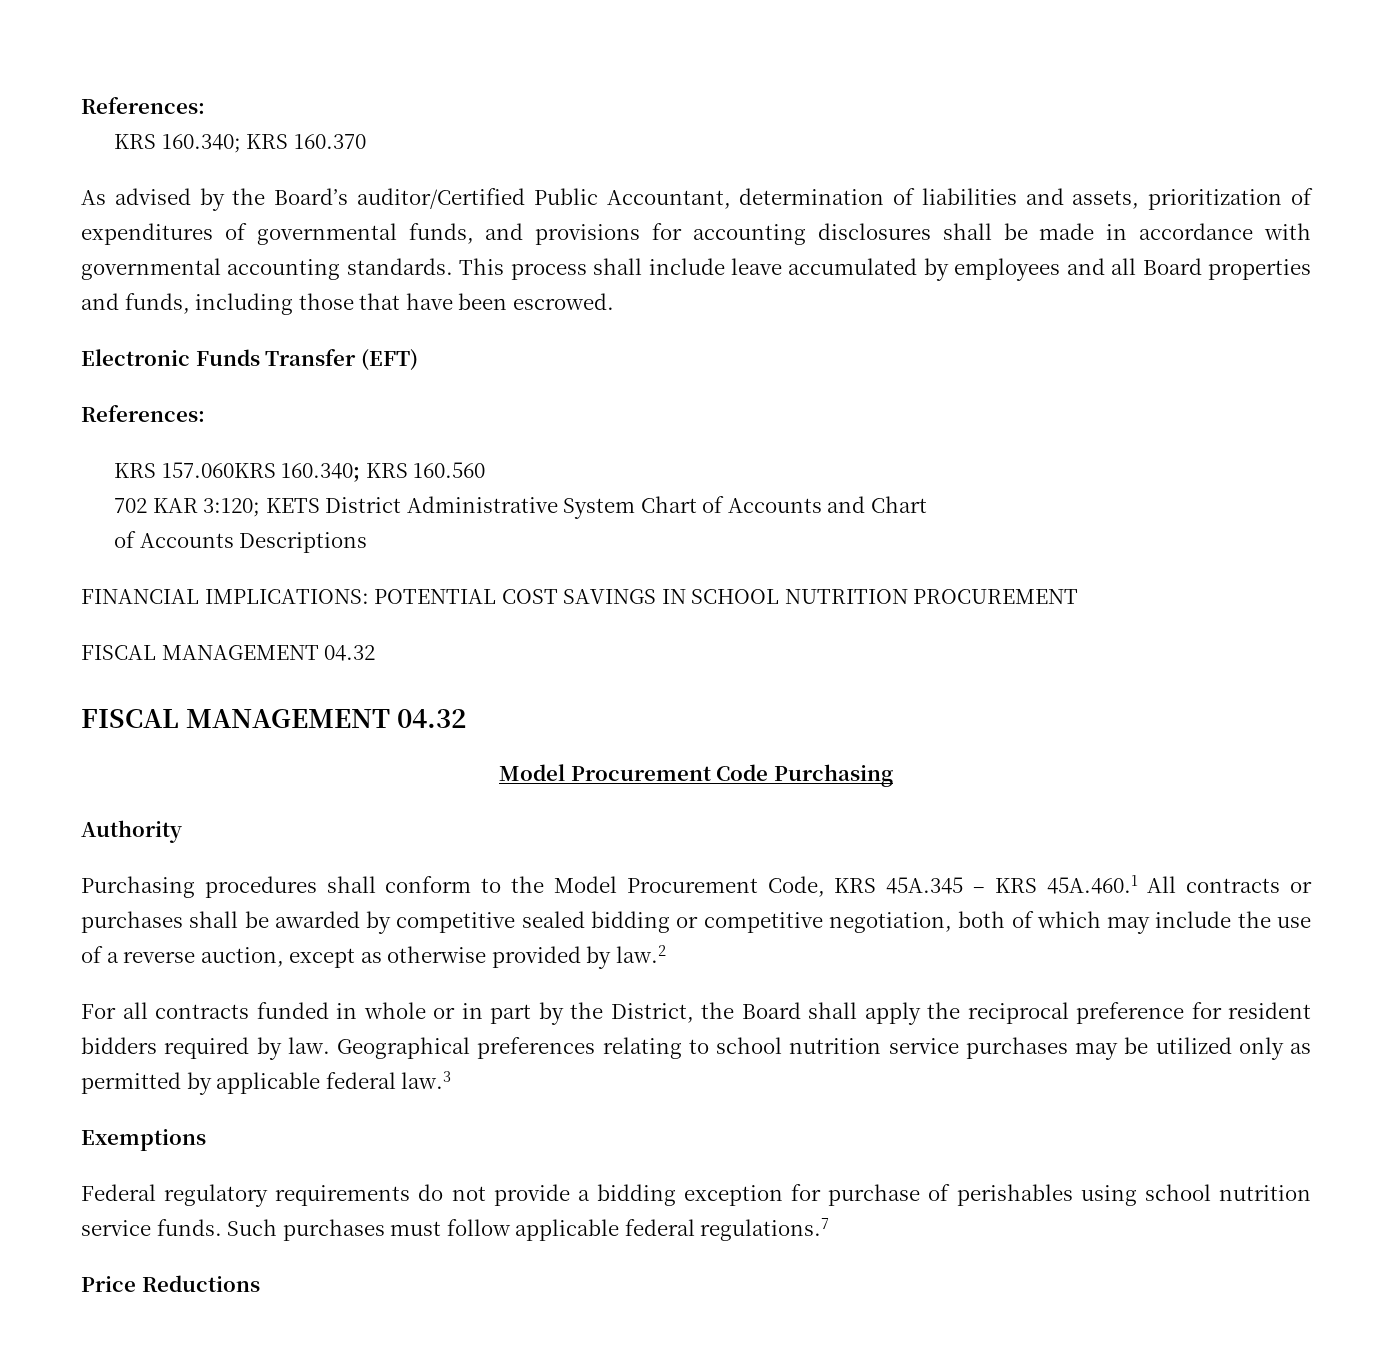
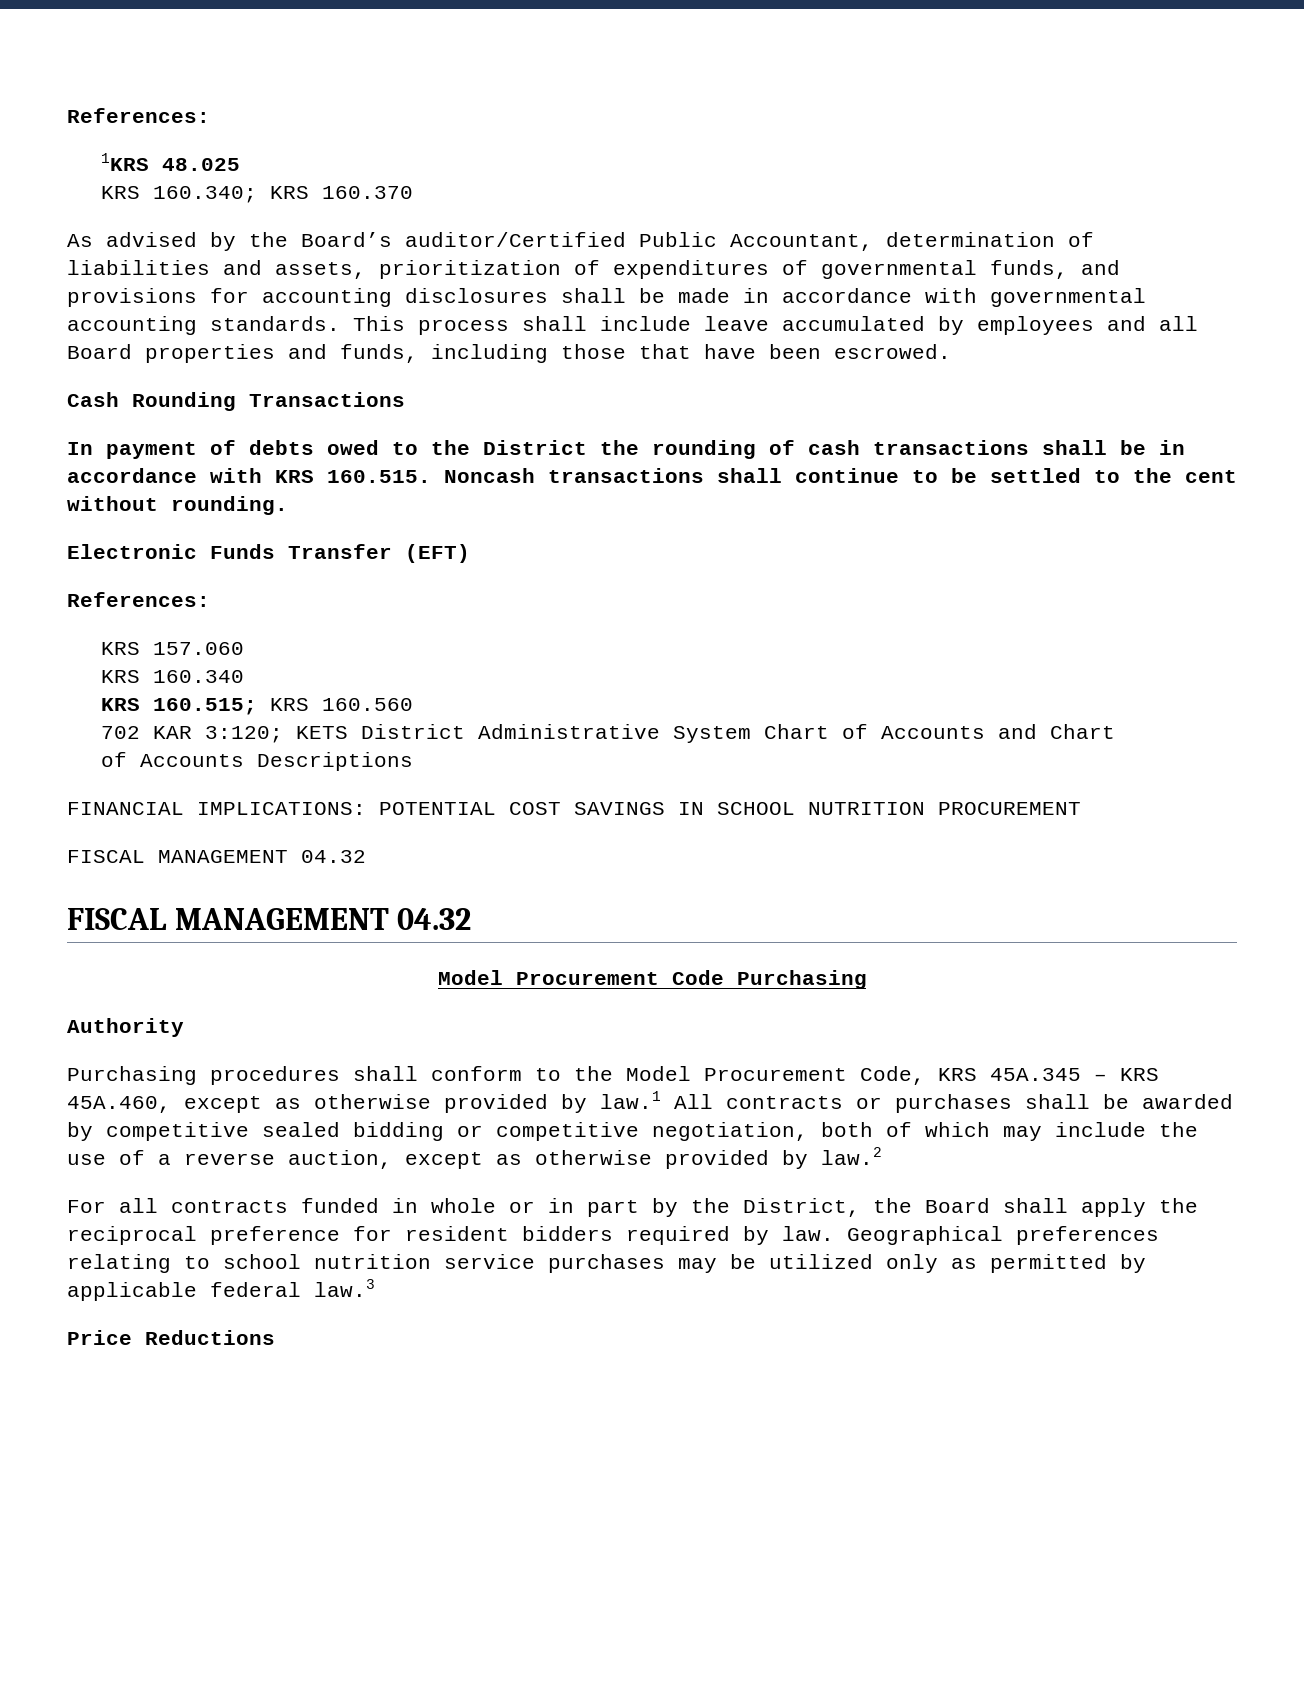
[81,97,205,114] References: -> [67,108,210,123] [100,153,240,171] References: // 1KRS 48.025
(614, 301) none -> [67,392,405,411] [67,440,1185,459] [67,468,1237,483] [67,496,288,515] // Cash Rounding Transactions // In payment of debts owed to the District the rounding of cash transactions shall be in accordance with KRS 160.515. Noncash transactions shall continue to be settled to the cent without rounding.
[161,462,361,482] 157.060KRS 160.340; -> [152,642,244,655] [100,670,244,683] [100,698,257,715] 157.060 // KRS 160.340 // KRS 160.515;
[1046,875,1138,894] 45A.460.1 -> [67,1091,661,1113] 45A.460, except as otherwise provided by law.1
[81,1129,206,1151] [81,1184,1311,1207] [81,1218,830,1241] // Exemptions // Federal regulatory requirements do not provide a bidding exception for purchase of perishables using school nutrition service funds. Such purchases must follow applicable federal regulations.7 -> (375, 1288) none

